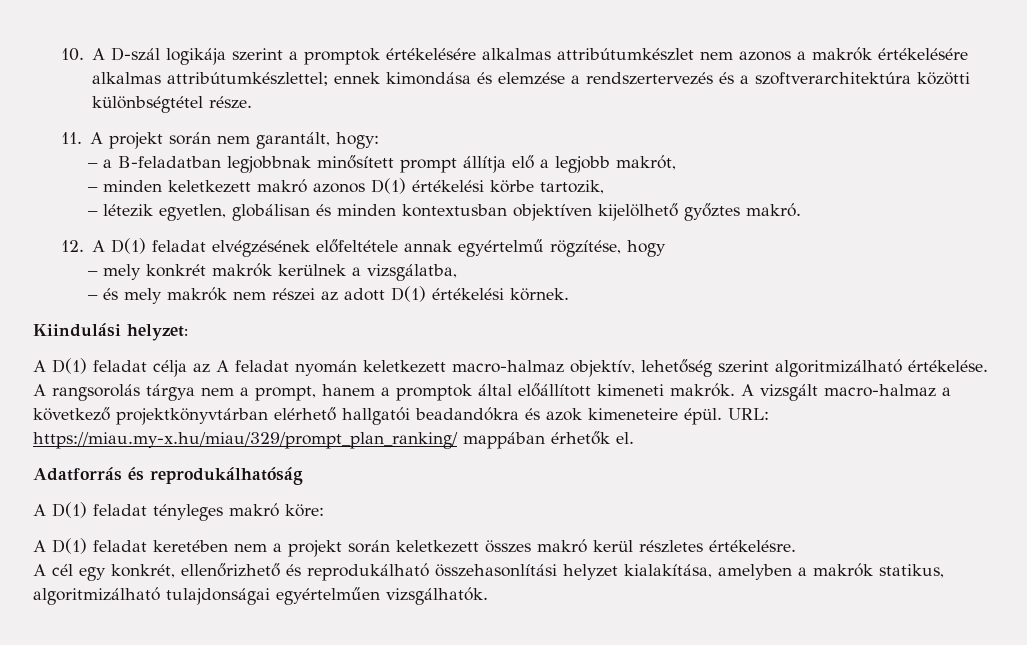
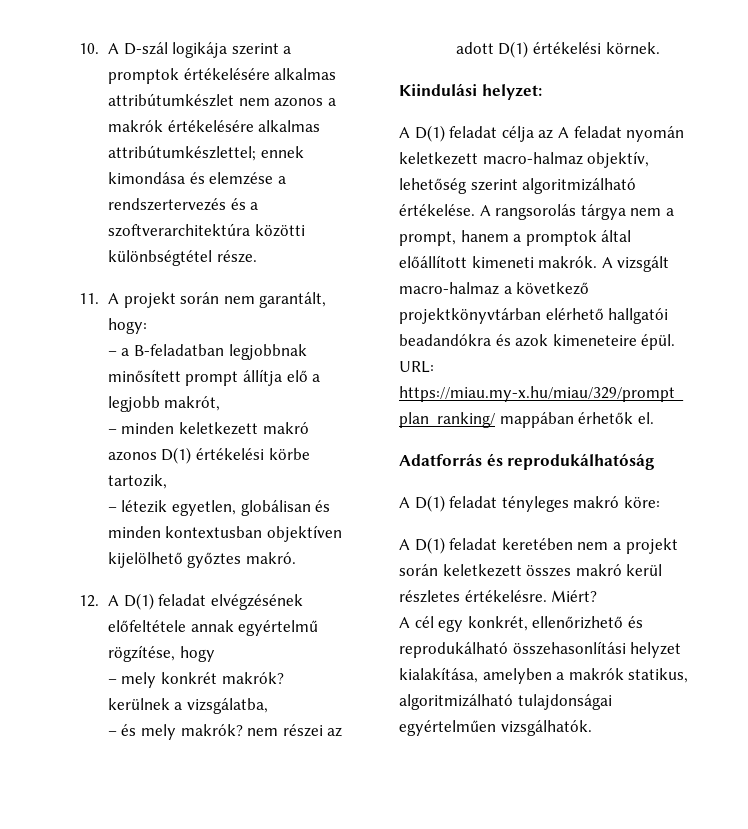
[212,263,273,277] makrók -> [221,672,284,684] makrók?
[167,287,228,301] makrók -> [180,724,243,736] makrók?
(796, 546) none -> [551,590,598,602] Miért?

